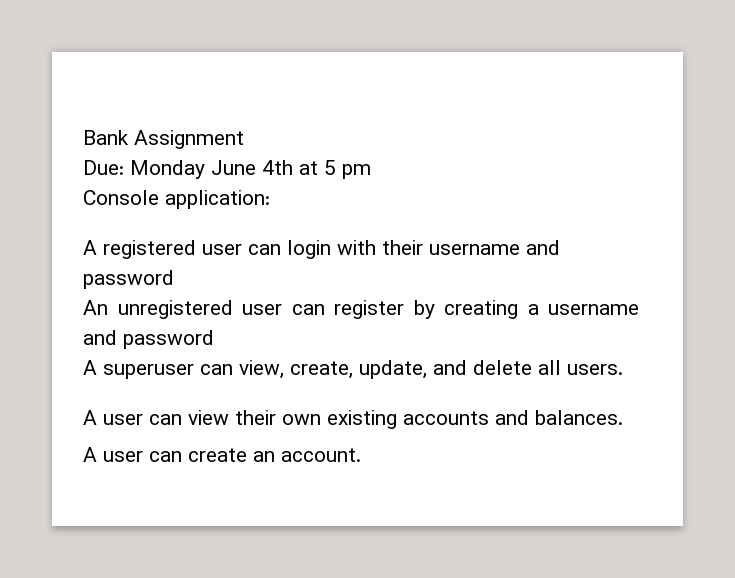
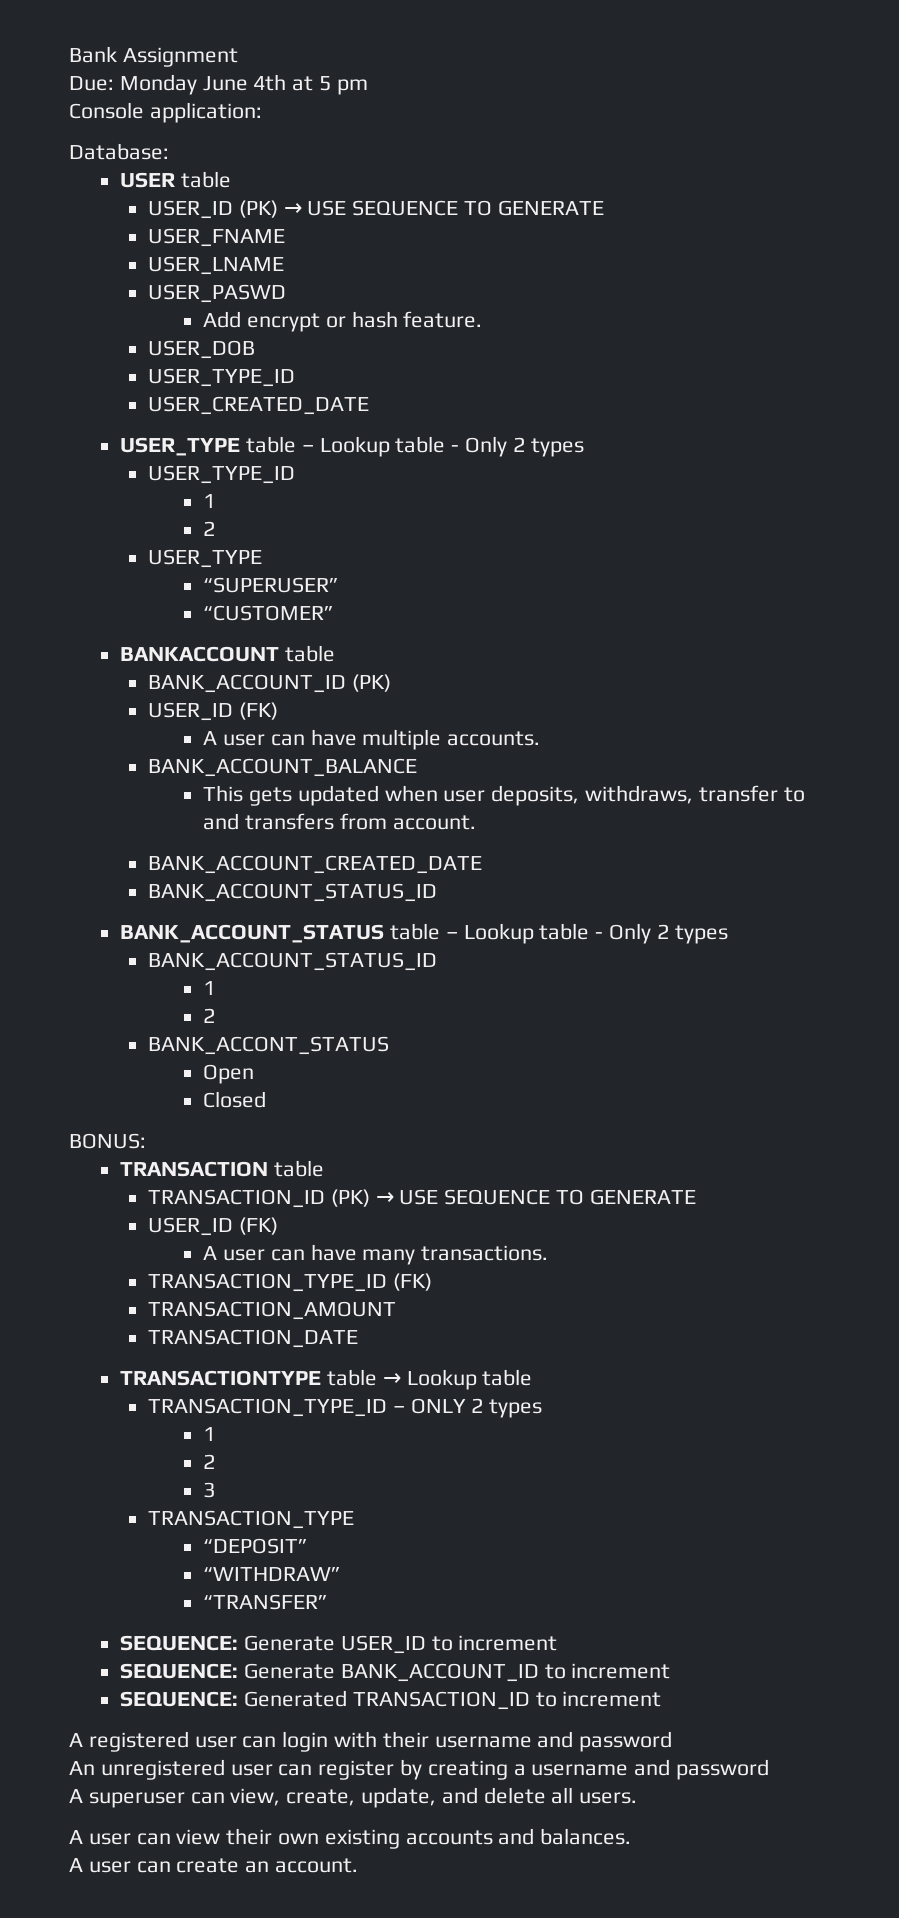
(270, 199) none -> [69,143,169,160] [120,171,232,188] [147,200,604,219] [147,228,285,247] [147,256,284,275] [147,284,286,303] [203,311,483,332] [147,340,255,359] [147,368,295,387] [147,396,369,415] [120,436,584,457] [147,465,295,484] [203,494,216,508] [203,521,216,536] [147,549,262,568] [203,577,340,593] [203,605,335,621] [120,645,336,662] [147,674,391,693] [147,702,278,721] [203,729,541,750] [147,758,417,777] [203,785,805,806] [203,813,476,830] [147,855,482,874] [147,883,437,902] [120,923,728,944] [147,952,437,971] [203,981,216,995] [203,1008,216,1023] [147,1036,389,1055] [203,1064,255,1084] [203,1091,267,1108] [69,1133,146,1149] [120,1160,325,1177] [147,1189,696,1208] [147,1217,278,1236] [203,1244,549,1265] [147,1273,432,1292] [147,1301,396,1320] [147,1329,358,1348] [120,1369,533,1390] [147,1398,543,1418] [203,1427,216,1441] [203,1454,216,1469] [203,1482,216,1498] [147,1510,354,1529] [203,1538,309,1554] [203,1567,342,1581] [203,1594,329,1610] [120,1635,558,1654] [120,1663,671,1682] [120,1690,662,1710] // Database: // USER table // USER_ID (PK) → USE SEQUENCE TO GENERATE // USER_FNAME // USER_LNAME // USER_PASWD // Add encrypt or hash feature. // USER_DOB // USER_TYPE_ID // USER_CREATED_DATE // USER_TYPE table – Lookup table - Only 2 types // USER_TYPE_ID // 1 // 2 // USER_TYPE // “SUPERUSER” // “CUSTOMER” // BANKACCOUNT table // BANK_ACCOUNT_ID (PK) // USER_ID (FK) // A user can have multiple accounts. // BANK_ACCOUNT_BALANCE // This gets updated when user deposits, withdraws, transfer to and transfers from account. // BANK_ACCOUNT_CREATED_DATE // BANK_ACCOUNT_STATUS_ID // BANK_ACCOUNT_STATUS table – Lookup table - Only 2 types // BANK_ACCOUNT_STATUS_ID // 1 // 2 // BANK_ACCONT_STATUS // Open // Closed // BONUS: // TRANSACTION table // TRANSACTION_ID (PK) → USE SEQUENCE TO GENERATE // USER_ID (FK) // A user can have many transactions. // TRANSACTION_TYPE_ID (FK) // TRANSACTION_AMOUNT // TRANSACTION_DATE // TRANSACTIONTYPE table → Lookup table // TRANSACTION_TYPE_ID – ONLY 2 types // 1 // 2 // 3 // TRANSACTION_TYPE // “DEPOSIT” // “WITHDRAW” // “TRANSFER” // SEQUENCE: Generate USER_ID to increment // SEQUENCE: Generate BANK_ACCOUNT_ID to increment // SEQUENCE: Generated TRANSACTION_ID to increment

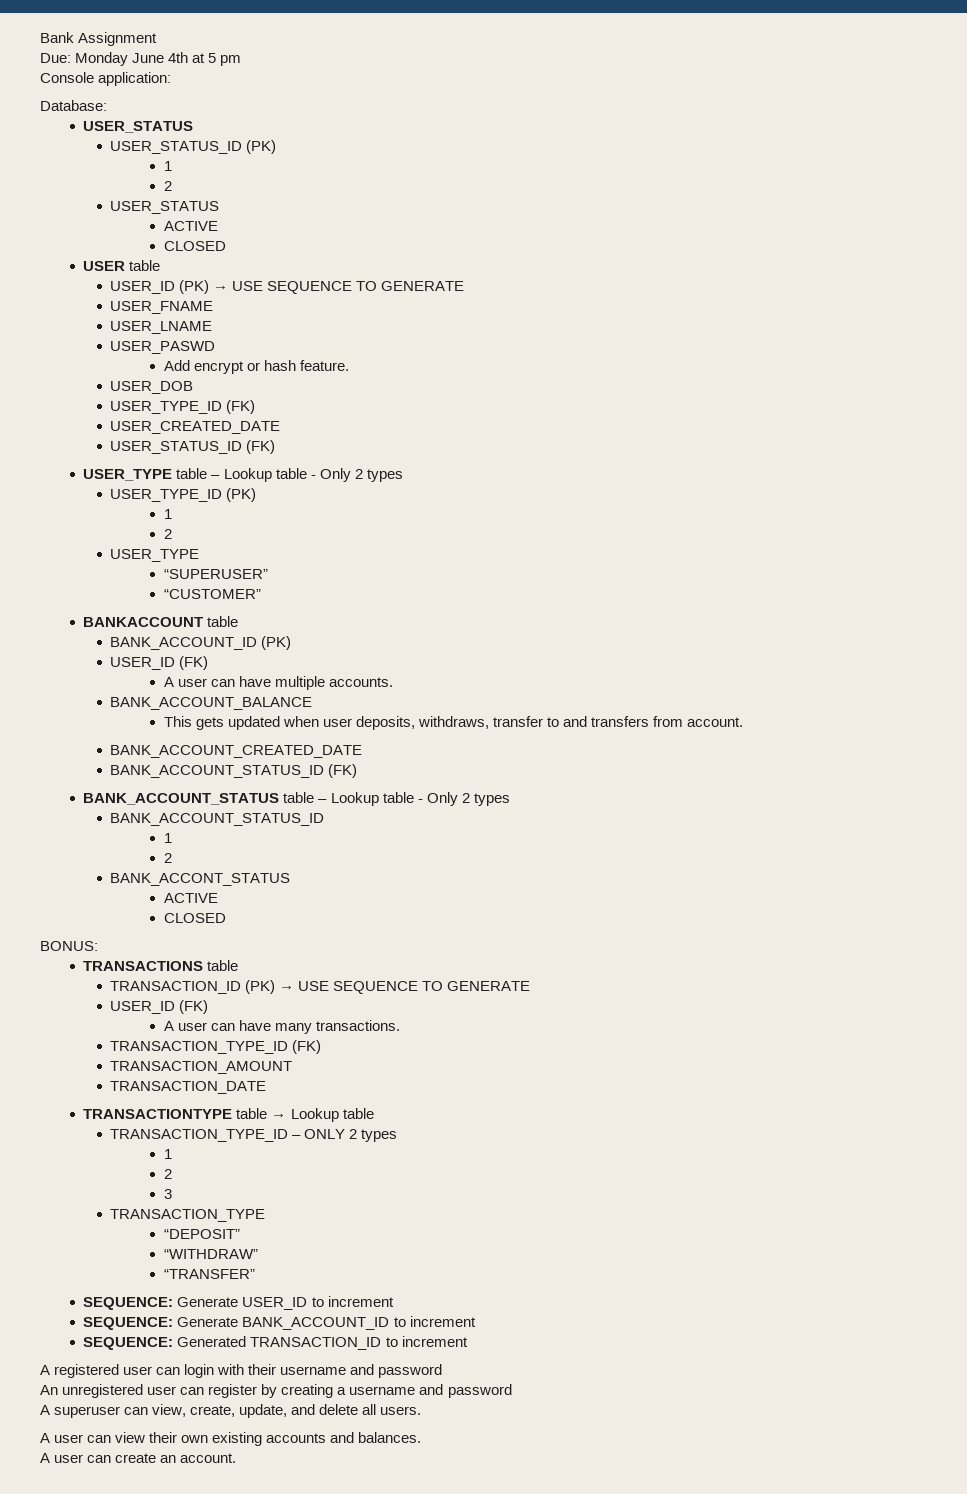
(169, 151) none -> [83,121,194,133] [110,140,277,154] [163,161,172,171] [163,181,172,191] [110,201,220,214] [163,221,218,231] [163,241,226,251] // USER_STATUS // USER_STATUS_ID (PK) // 1 // 2 // USER_STATUS // ACTIVE // CLOSED
(295, 377) none -> [226,400,256,414] (FK)
(369, 405) none -> [110,440,276,454] // USER_STATUS_ID (FK)
(295, 474) none -> [226,488,257,502] (PK)
(437, 892) none -> [328,764,358,778] (FK)
[203,1064,255,1084] [203,1091,267,1108] Open // Closed -> [163,893,218,903] [163,913,226,923] ACTIVE // CLOSED
[120,1161,269,1177] TRANSACTION -> [83,961,204,971] TRANSACTIONS

